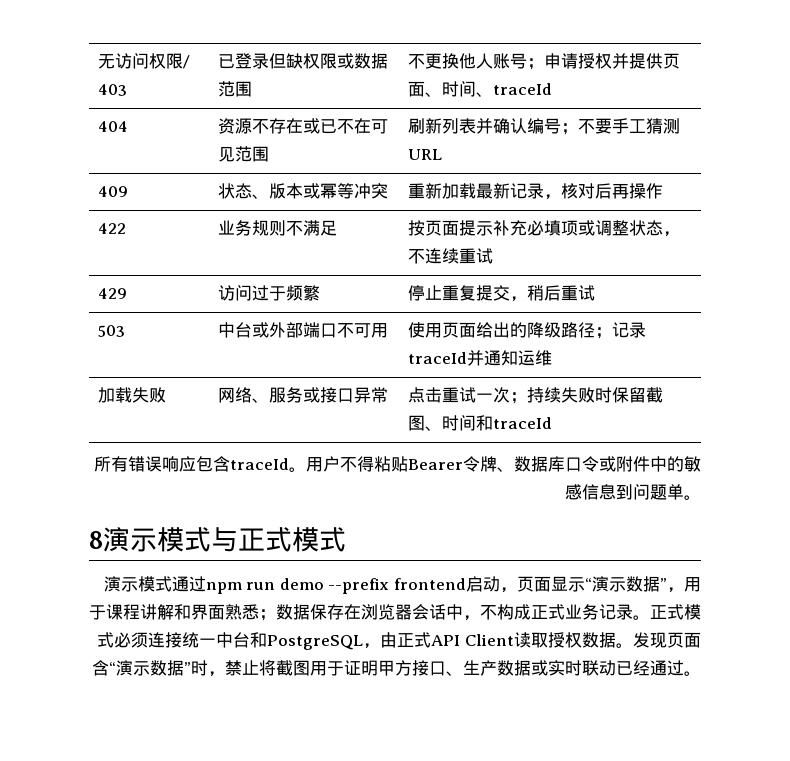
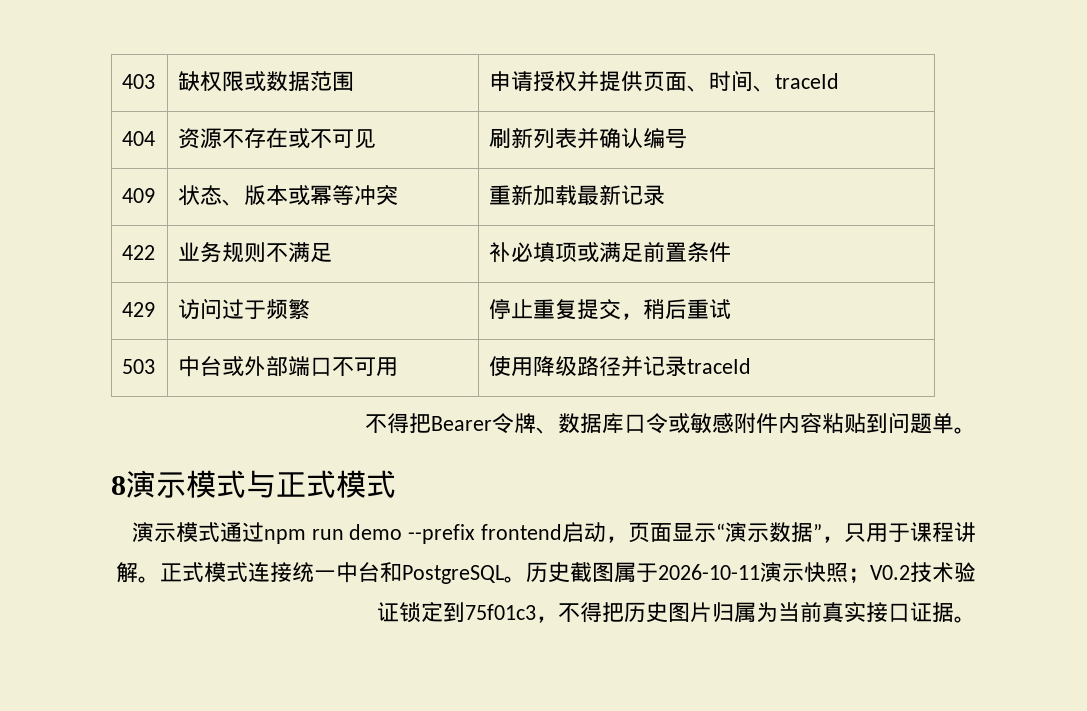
[98,53,191,69] 无访问权限/ -> (122, 81) none
[218,53,287,69] 已登录但 -> (156, 81) none
[408,53,545,70] 不更换他人账号； -> (355, 81) none
[320,118,372,134] 已不在 -> [310,129,333,148] 不
[235,146,270,162] 范围 -> (377, 138) none
[561,118,681,135] [408,149,443,160] ；不要手工猜测URL -> (688, 138) none
[544,183,664,200] ，核对后再操作 -> (666, 195) none
[408,220,681,237] [408,248,494,264] 按页面提示补充必填项或调整状态，不连续重试 -> [489,241,732,263] 补必填项或满足前置条件
[442,322,528,338] 页面给出的 -> (534, 366) none
[595,327,613,339] ； -> [621,356,644,377] 并
[467,350,553,366] [98,387,167,403] [218,387,389,403] [408,387,664,404] [408,415,553,431] [94,456,408,472] 并通知运维 // 加载失败 | 网络、服务或接口异常 | 点击重试一次；持续失败时保留截图、时间和traceId // 所有错误响应包含traceId。用户不得粘贴 -> [365,413,431,434] // 不得把
[616,456,701,472] [565,484,616,500] 附件中的敏感信息 -> [690,413,866,434] 敏感附件内容粘贴
(684, 590) none -> [844,523,866,542] 只
[174,604,633,621] 和界面熟悉；数据保存在浏览器会话中，不构成正式业务记录 -> (138, 572) none
[114,632,149,648] 必须 -> (248, 572) none
[363,632,701,649] [92,660,684,677] ，由正式API Client读取授权数据。发现页面含“演示数据”时，禁止将截图用于证明甲方接口、生产数据或实时联动已经通过 -> [504,562,976,583] [377,601,954,623] 。历史截图属于2026-10-11演示快照；V0.2技术验证锁定到75f01c3，不得把历史图片归属为当前真实接口证据

